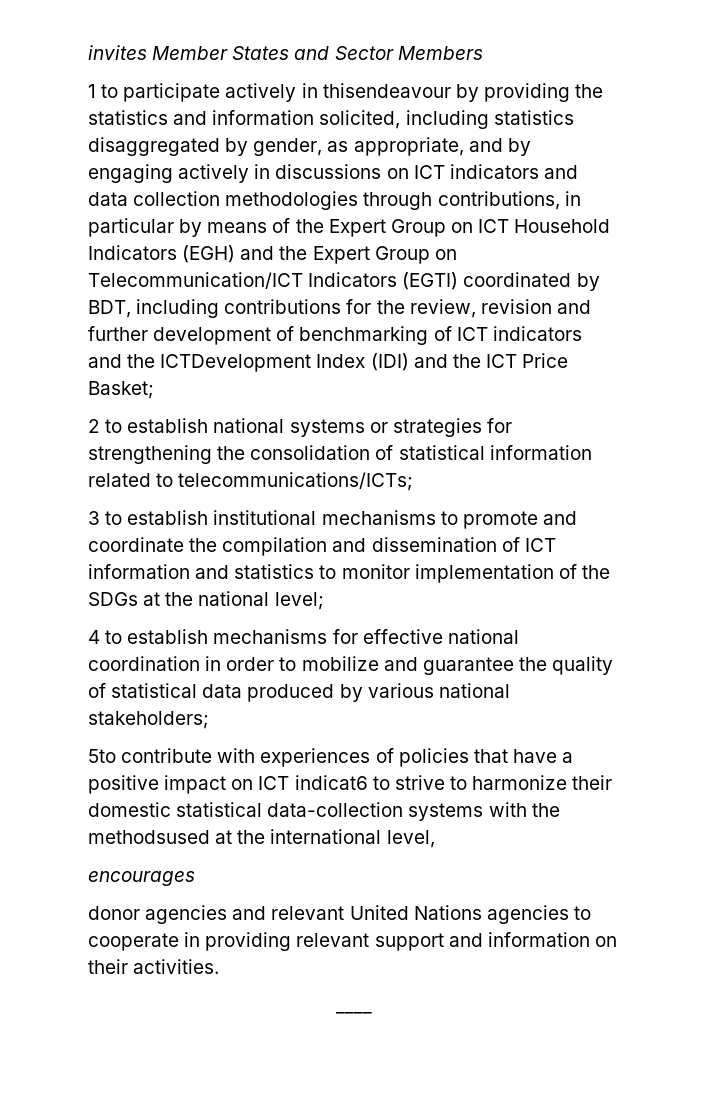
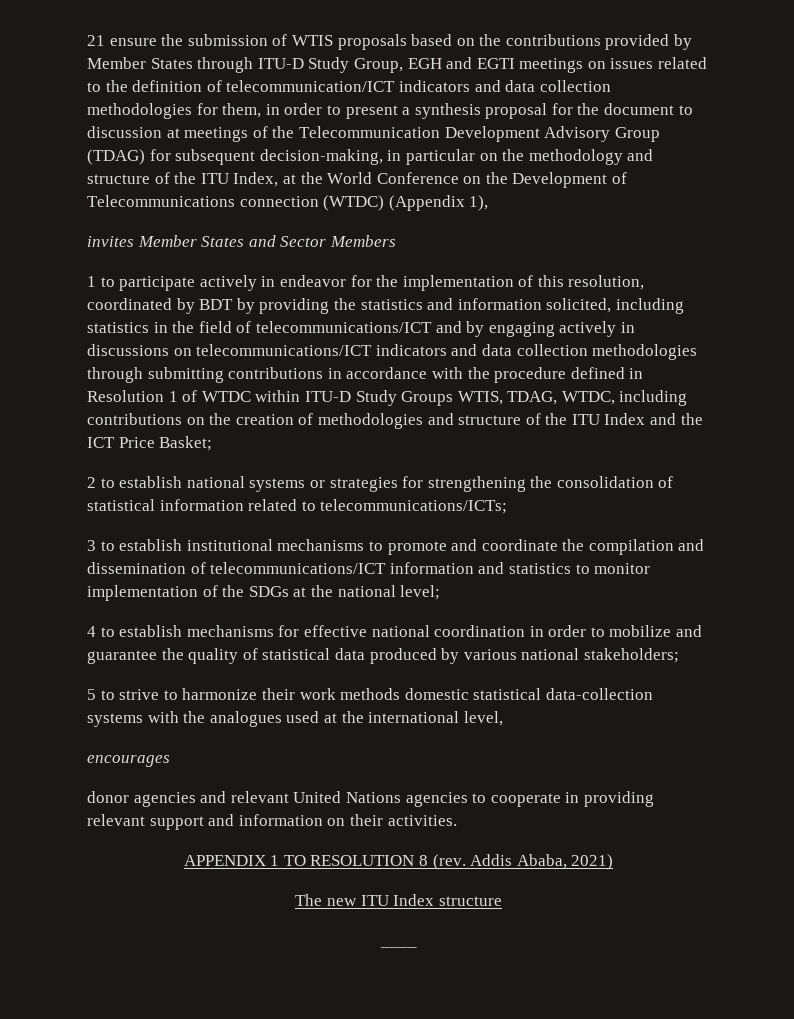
(88, 52) none -> [87,34,693,50] [87,57,708,73] [87,80,611,92] [87,103,693,119] [87,126,660,142] [87,149,654,165] [87,172,628,188] [87,195,489,211] 21 ensure the submission of WTIS proposals based on the contributions provided by Member States through ITU-D Study Group, EGH and EGTI meetings on issues related to the definition of telecommunication/ICT indicators and data collection methodologies for them, in order to present a synthesis proposal for the document to discussion at meetings of the Telecommunication Development Advisory Group (TDAG) for subsequent decision-making, in particular on the methodology and structure of the ITU Index, at the World Conference on the Development of Telecommunications connection (WTDC) (Appendix 1), //
[322,83,451,98] thisendeavour -> [279,275,645,291] [87,298,234,314] endeavor for the implementation of this resolution, coordinated by BDT
[88,137,464,156] disaggregated by gender, as appropriate, -> [153,321,432,333] in the field of telecommunications/ICT
[413,165,445,179] ICT -> [196,344,373,356] telecommunications/ICT
[437,191,581,210] [88,218,611,237] [88,245,457,264] [88,272,600,291] [88,299,591,318] [88,326,582,345] [88,353,409,372] contributions, in particular by means of the Expert Group on ICT Household Indicators (EGH) and the Expert Group on Telecommunication/ICT Indicators (EGTI) coordinated by BDT, including contributions for the review, revision and further development of benchmarking of ICT indicators and the ICTDevelopment Index (IDI) -> [147,367,644,383] [87,390,688,406] [87,413,646,429] submitting contributions in accordance with the procedure defined in Resolution 1 of WTDC within ITU-D Study Groups WTIS, TDAG, WTDC, including contributions on the creation of methodologies and structure of the ITU Index
[524,538,556,552] ICT -> [210,562,387,574] telecommunications/ICT
[88,748,574,767] [88,775,368,794] 5to contribute with experiences of policies that have a positive impact on ICT indicat6 -> [87,689,96,700] 5
(613, 782) none -> [299,688,401,700] work methods
[88,830,210,844] methodsused -> [209,711,320,727] analogues used
(220, 966) none -> [183,854,614,870] [295,894,502,906] // APPENDIX 1 TO RESOLUTION 8 (rev. Addis Ababa, 2021) // The new ITU Index structure

